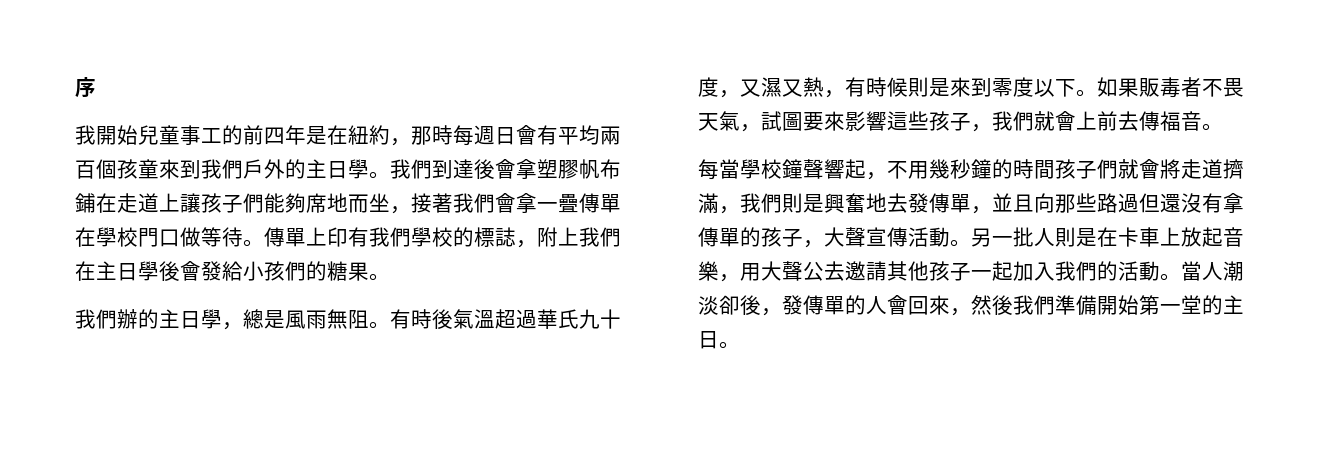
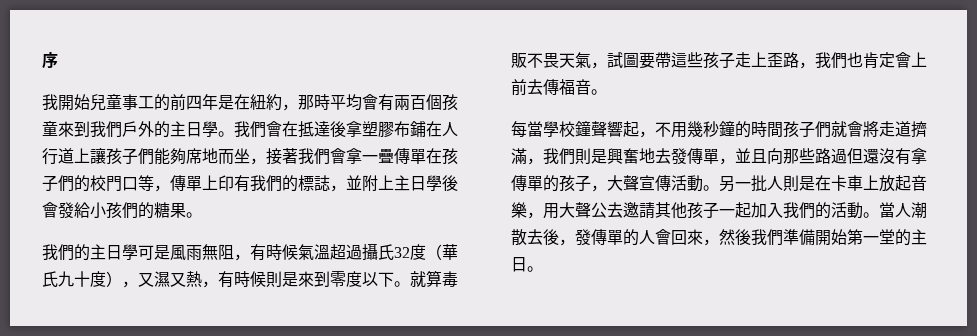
[453,125,600,146] 每週日會有平均 -> [330,94,394,111] 平均會有
[432,159,621,180] [75,193,138,213] 到達後會拿塑膠帆布鋪在走 -> [266,121,458,138] [42,148,58,165] 會在抵達後拿塑膠布鋪在人行
[96,227,264,247] 學校門口做等待。 -> [442,148,458,165] [42,175,170,192] 孩子們的校門口等，
[411,227,453,247] 學校 -> (282, 183) none
[537,227,621,247] [75,261,96,281] 附上我們在 -> [346,175,394,192] 並附上
[117,309,264,330] 辦的主日學，總 -> [74,244,154,261] 的主日學可
[369,309,537,329] 。有時後氣溫超過 -> [234,243,442,261] ，有時候氣溫超過攝氏32度（
(719, 87) none -> [106,271,122,287] ）
[1097,77,1202,98] 如果販毒者 -> [410,270,458,287] [511,53,527,68] 就算毒販
[824,111,887,131] 來影響 -> [655,52,671,68] 帶
[971,111,1055,132] ，我們就 -> [735,52,895,69] 走上歪路，我們也肯定
[698,295,740,315] 淡卻 -> [511,229,543,246] 散去

